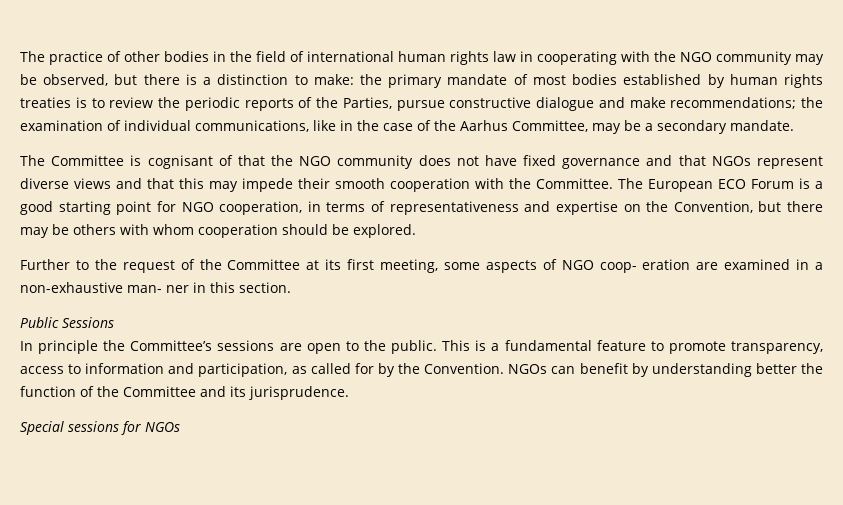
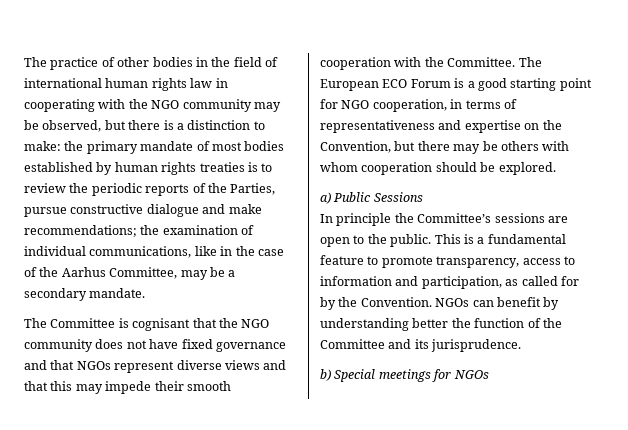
[218,155,233,166] of -> (191, 324) none
[20,259,823,273] [20,282,291,293] Further to the request of the Committee at its first meeting, some aspects of NGO coop- eration are examined in a non-exhaustive man- ner in this section. // -> [320,192,331,204] a)
[20,421,119,435] Special sessions -> [320,369,431,382] b) Special meetings

